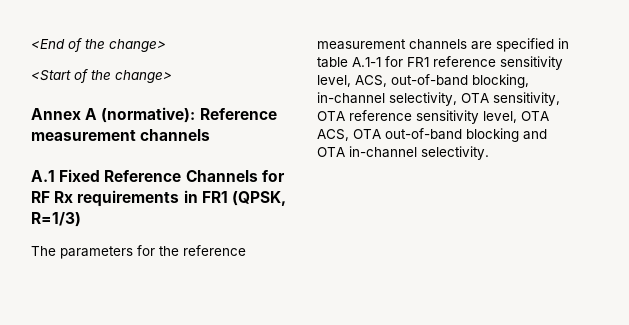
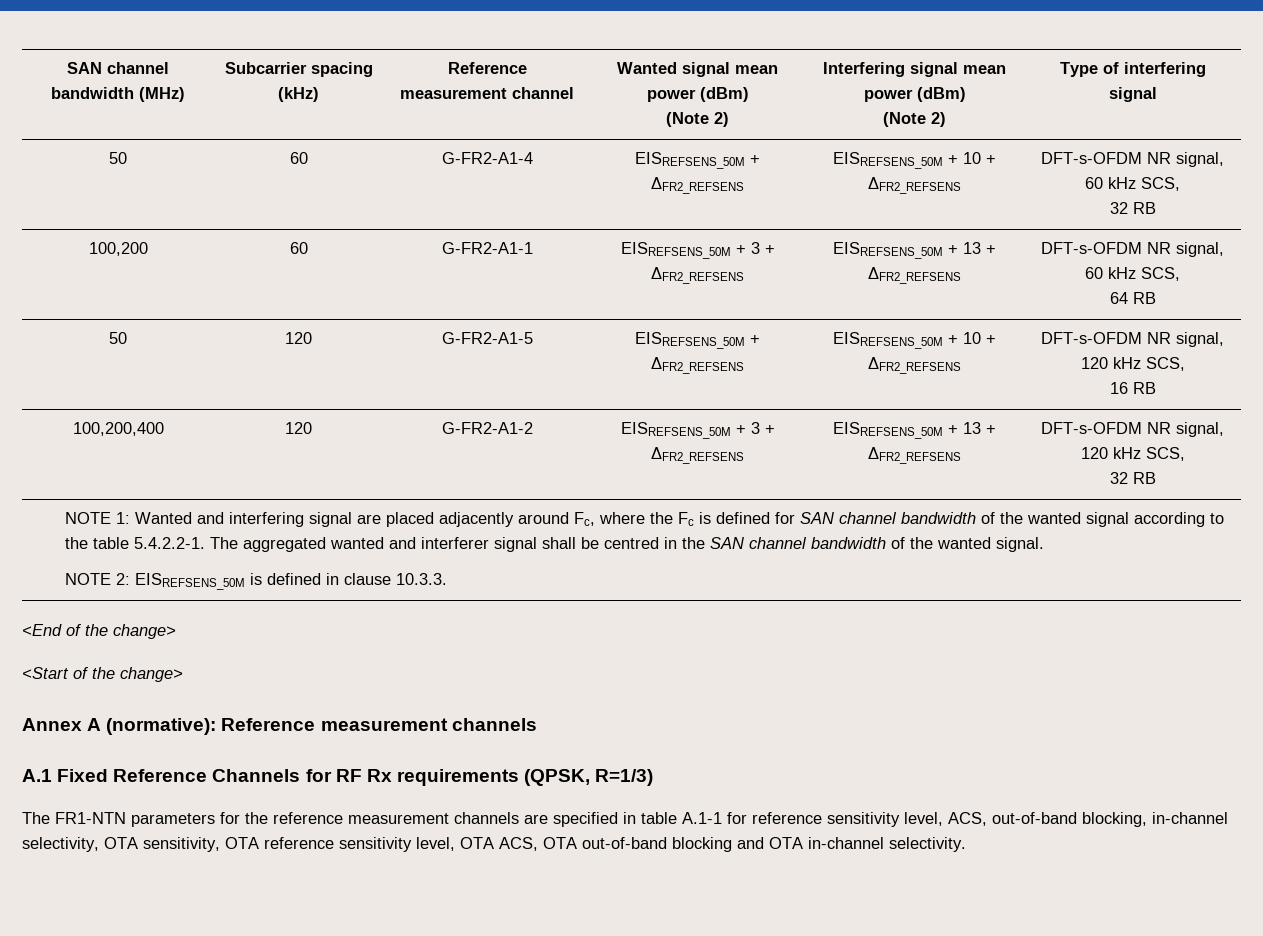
(31, 44) none -> [67,62,169,74] [51,87,185,102] [224,62,373,77] [278,87,319,102] [447,62,527,74] [400,87,574,99] [617,62,778,77] [646,87,749,102] [666,112,729,127] [823,62,1006,77] [863,87,966,102] [883,112,946,127] [1059,62,1206,77] [1108,87,1157,102] [109,152,127,164] [289,152,308,164] [441,152,533,164] [635,152,760,169] [651,177,744,194] [833,152,996,169] [868,177,961,194] [1041,152,1224,167] [1085,177,1180,191] [1109,202,1156,214] [88,242,148,256] [289,242,308,254] [441,242,533,254] [620,242,775,259] [651,267,744,284] [833,242,996,259] [868,267,961,284] [1041,242,1224,257] [1085,267,1180,281] [1109,292,1156,304] [109,332,127,344] [285,332,312,344] [441,332,533,344] [635,332,760,349] [651,357,744,374] [833,332,996,349] [868,357,961,374] [1041,332,1224,347] [1080,357,1185,371] [1109,382,1156,394] [72,422,164,436] [285,422,312,434] [441,422,533,434] [620,422,775,439] [651,447,744,464] [833,422,996,439] [868,447,961,464] [1041,422,1224,437] [1080,447,1185,461] [1109,472,1156,484] [64,512,1224,527] [64,537,1044,552] [64,573,447,590] SAN channel bandwidth (MHz) | Subcarrier spacing (kHz) | Reference measurement channel | Wanted signal mean power (dBm) // (Note 2) | Interfering signal mean power (dBm) // (Note 2) | Type of interfering signal // 50 | 60 | G-FR2-A1-4 | EISREFSENS_50M + ΔFR2_REFSENS | EISREFSENS_50M + 10 + ΔFR2_REFSENS | DFT-s-OFDM NR signal, 60 kHz SCS, // 32 RB // 100,200 | 60 | G-FR2-A1-1 | EISREFSENS_50M + 3 + ΔFR2_REFSENS | EISREFSENS_50M + 13 + ΔFR2_REFSENS | DFT-s-OFDM NR signal, 60 kHz SCS, // 64 RB // 50 | 120 | G-FR2-A1-5 | EISREFSENS_50M + ΔFR2_REFSENS | EISREFSENS_50M + 10 + ΔFR2_REFSENS | DFT-s-OFDM NR signal, 120 kHz SCS, // 16 RB // 100,200,400 | 120 | G-FR2-A1-2 | EISREFSENS_50M + 3 + ΔFR2_REFSENS | EISREFSENS_50M + 13 + ΔFR2_REFSENS | DFT-s-OFDM NR signal, 120 kHz SCS, // 32 RB // NOTE 1: Wanted and interfering signal are placed adjacently around Fc, where the Fc is defined for SAN channel bandwidth of the wanted signal according to the table 5.4.2.2-1. The aggregated wanted and interferer signal shall be centred in the SAN channel bandwidth of the wanted signal. // NOTE 2: EISREFSENS_50M is defined in clause 10.3.3. //
[183,190,228,203] in FR1 -> (519, 777) none
(56, 251) none -> [55,812,126,824] FR1-NTN
[407,57,429,67] FR1 -> (747, 818) none

